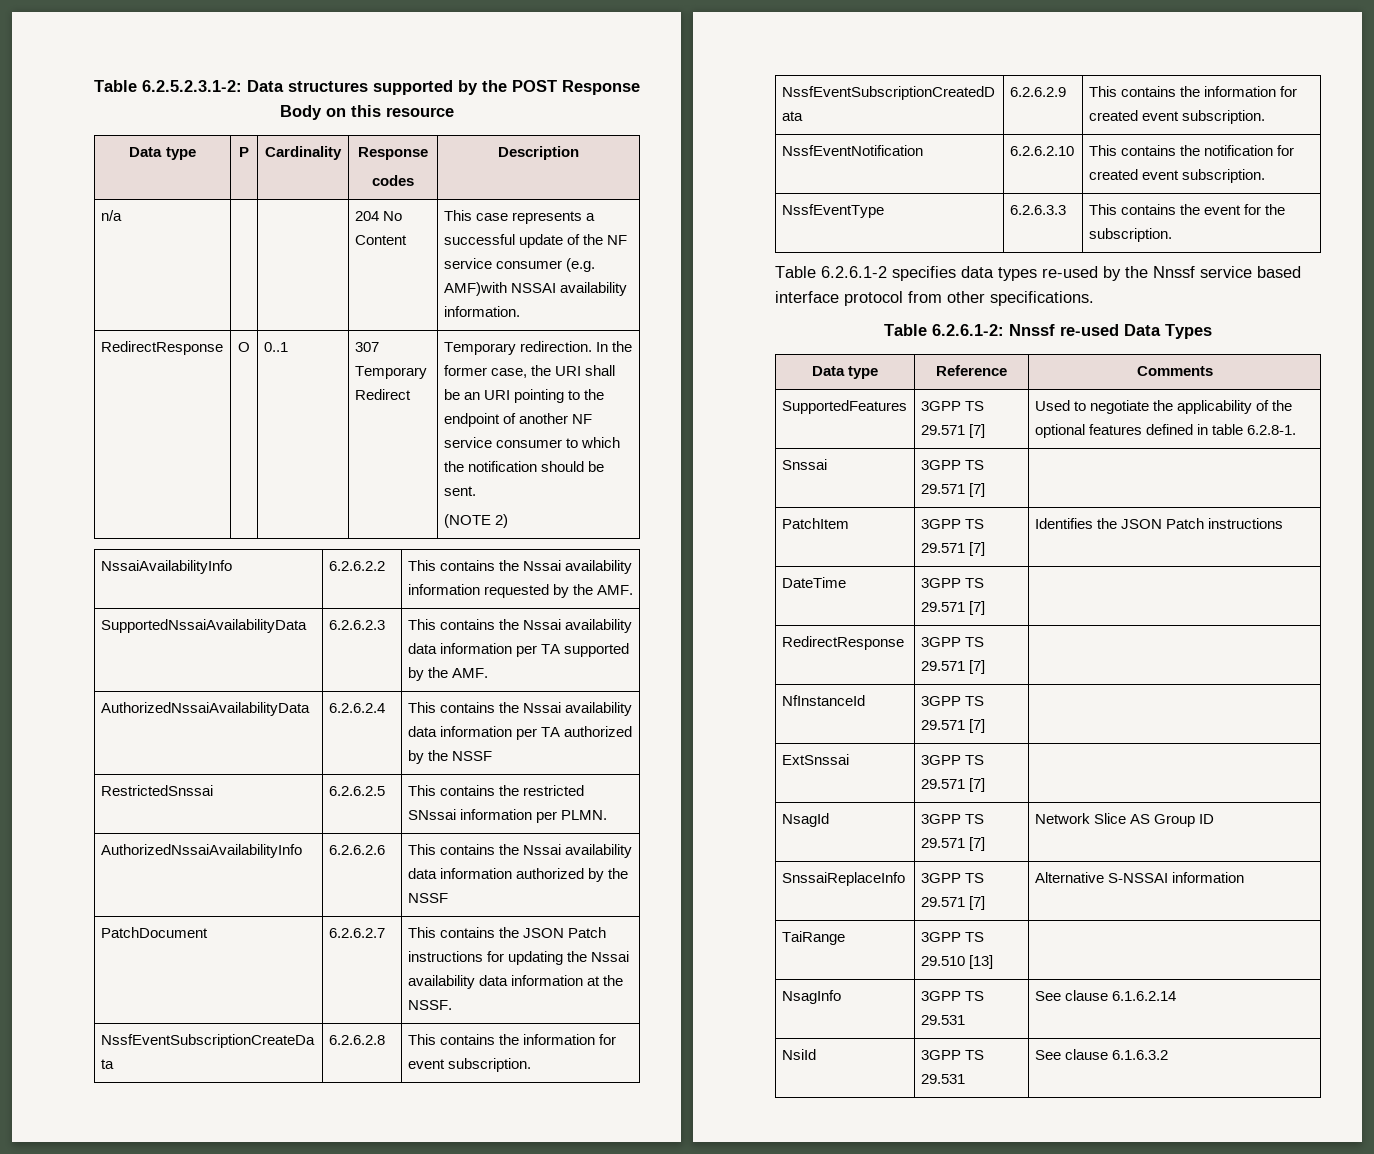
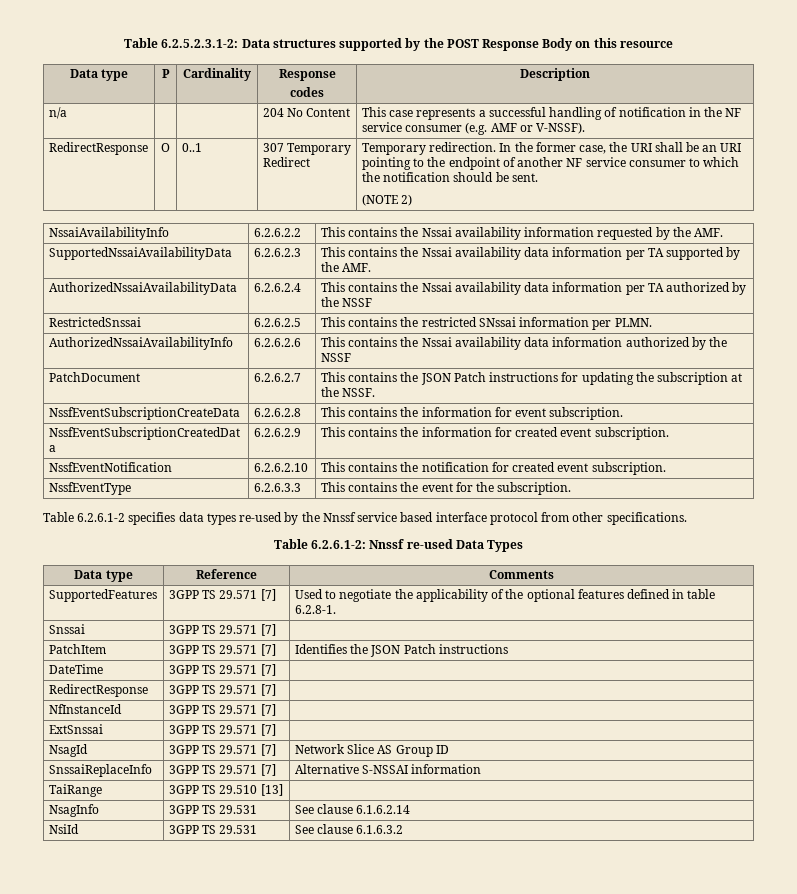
[518,234,580,248] update of -> [549,107,701,120] handling of notification in
[443,282,627,296] [443,306,520,317] AMF)with NSSAI availability information. -> [490,122,586,134] AMF or V-NSSF).
[591,951,630,962] [407,975,583,989] Nssai availability data information -> [657,372,729,385] subscription

